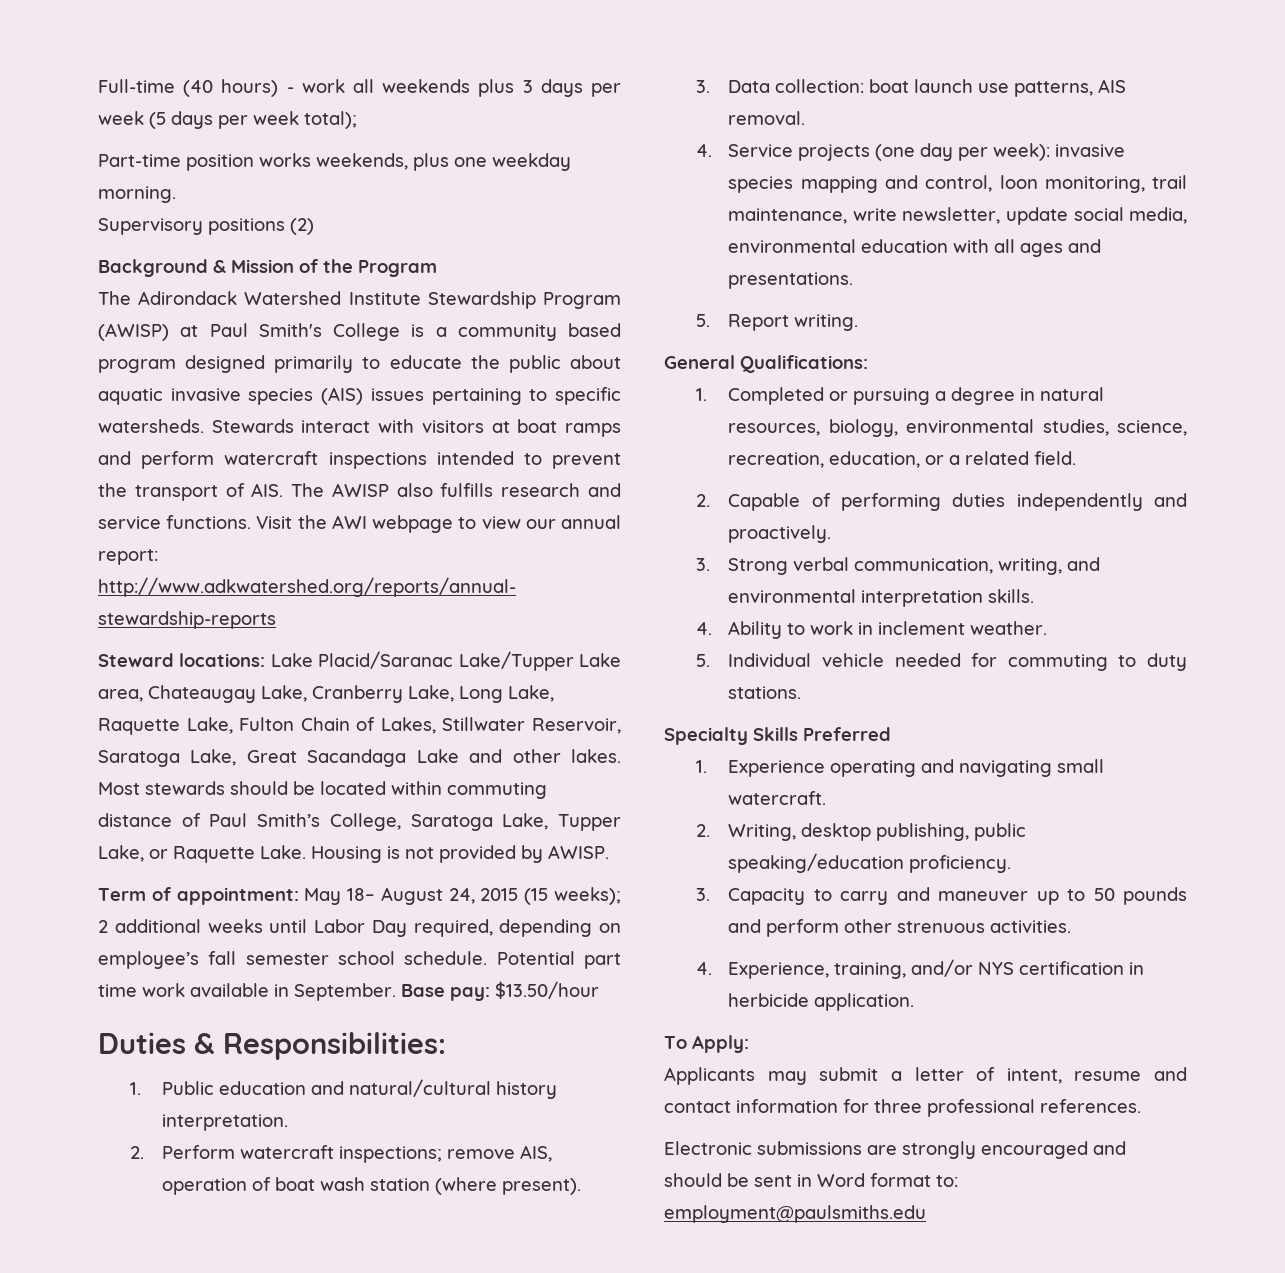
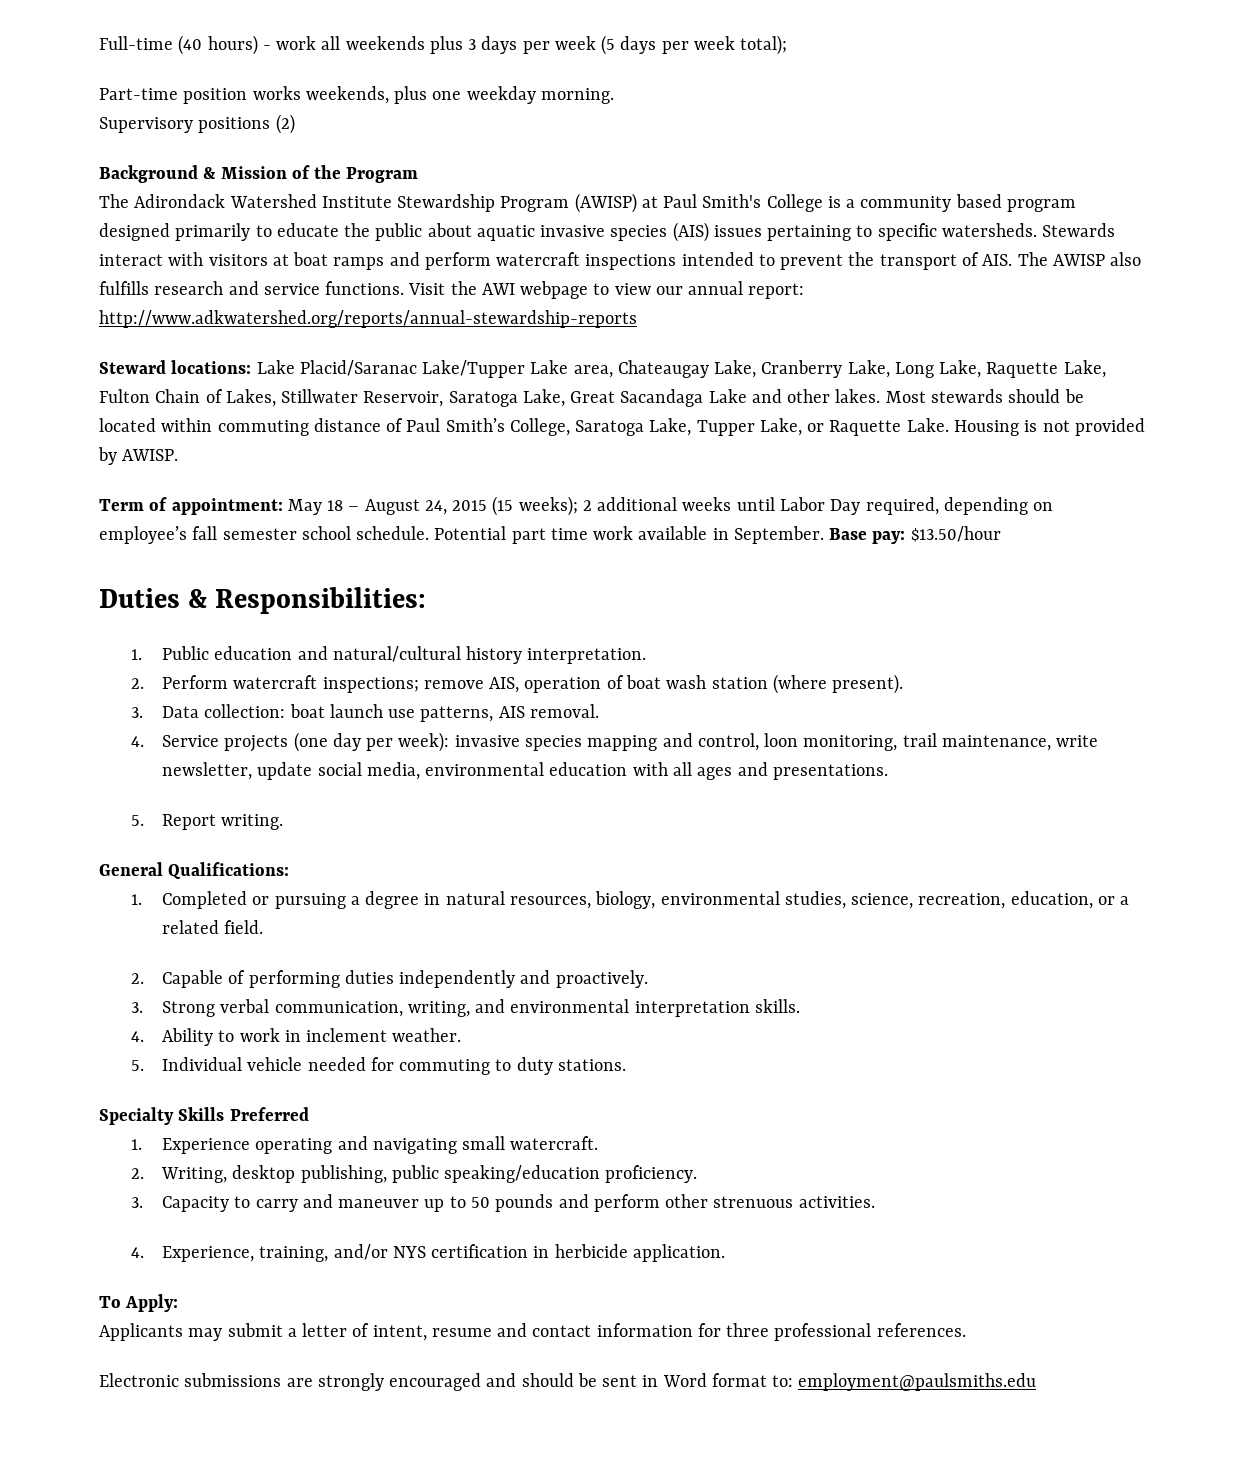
[347,888,376,901] 18– -> [327,500,360,511] 18 –

